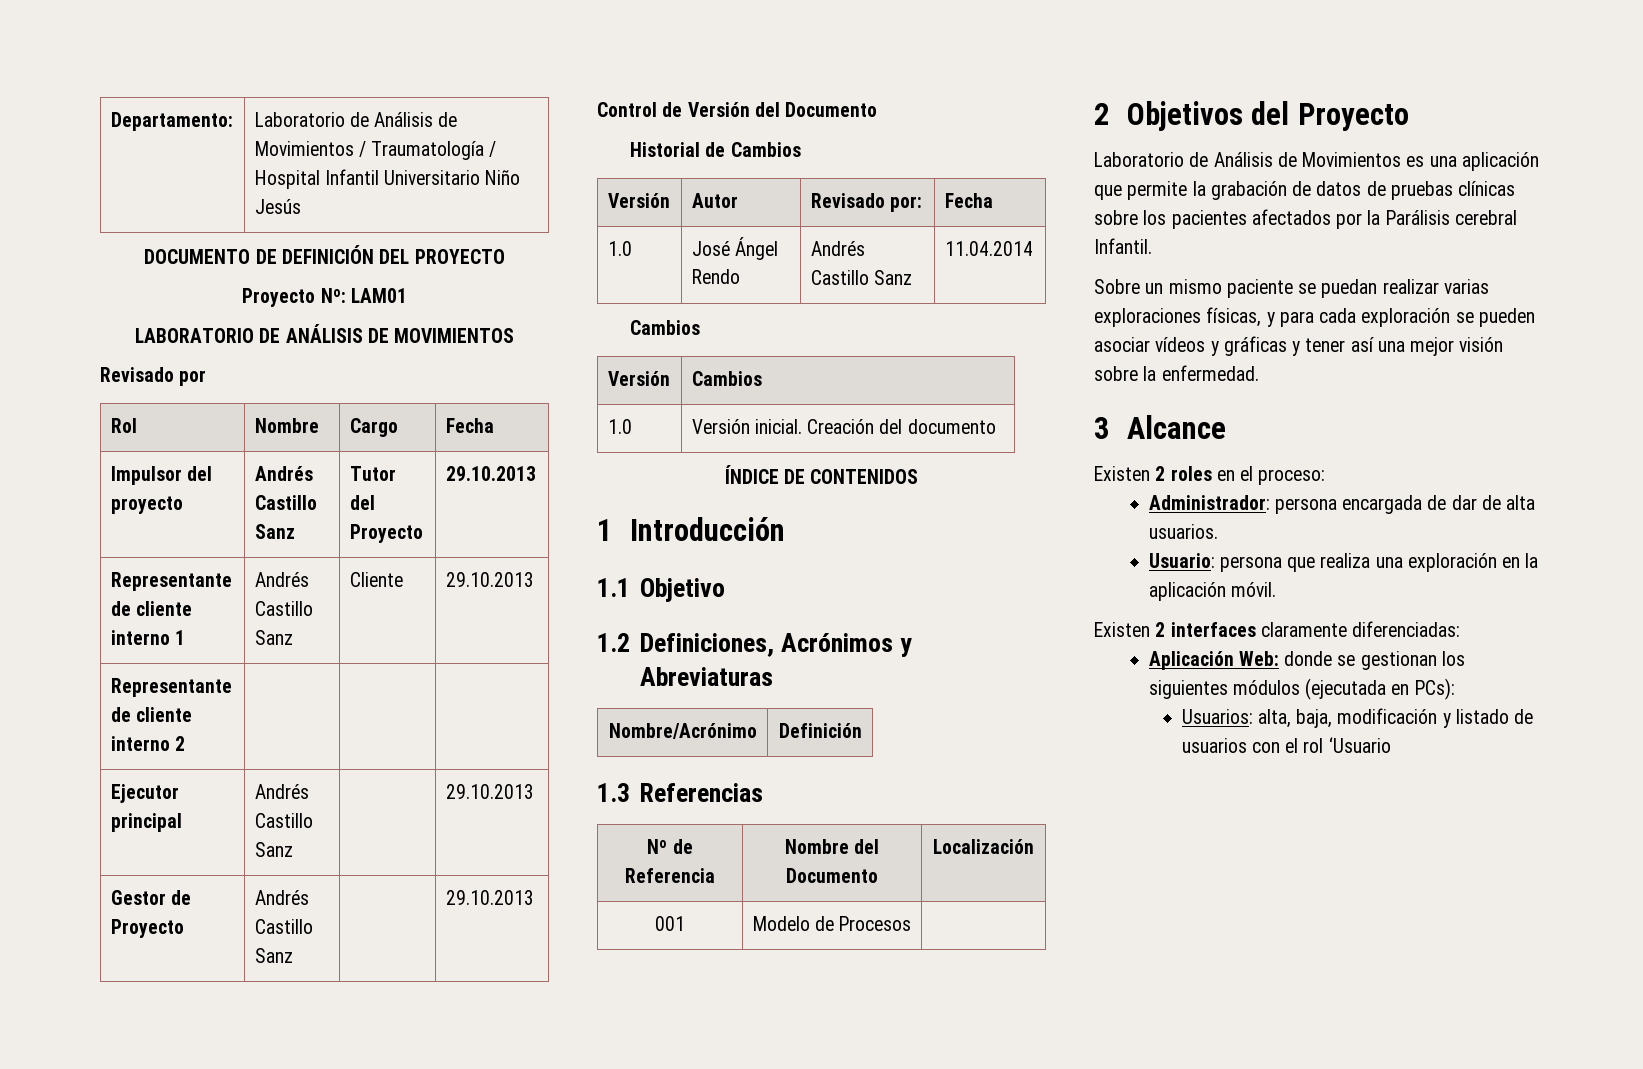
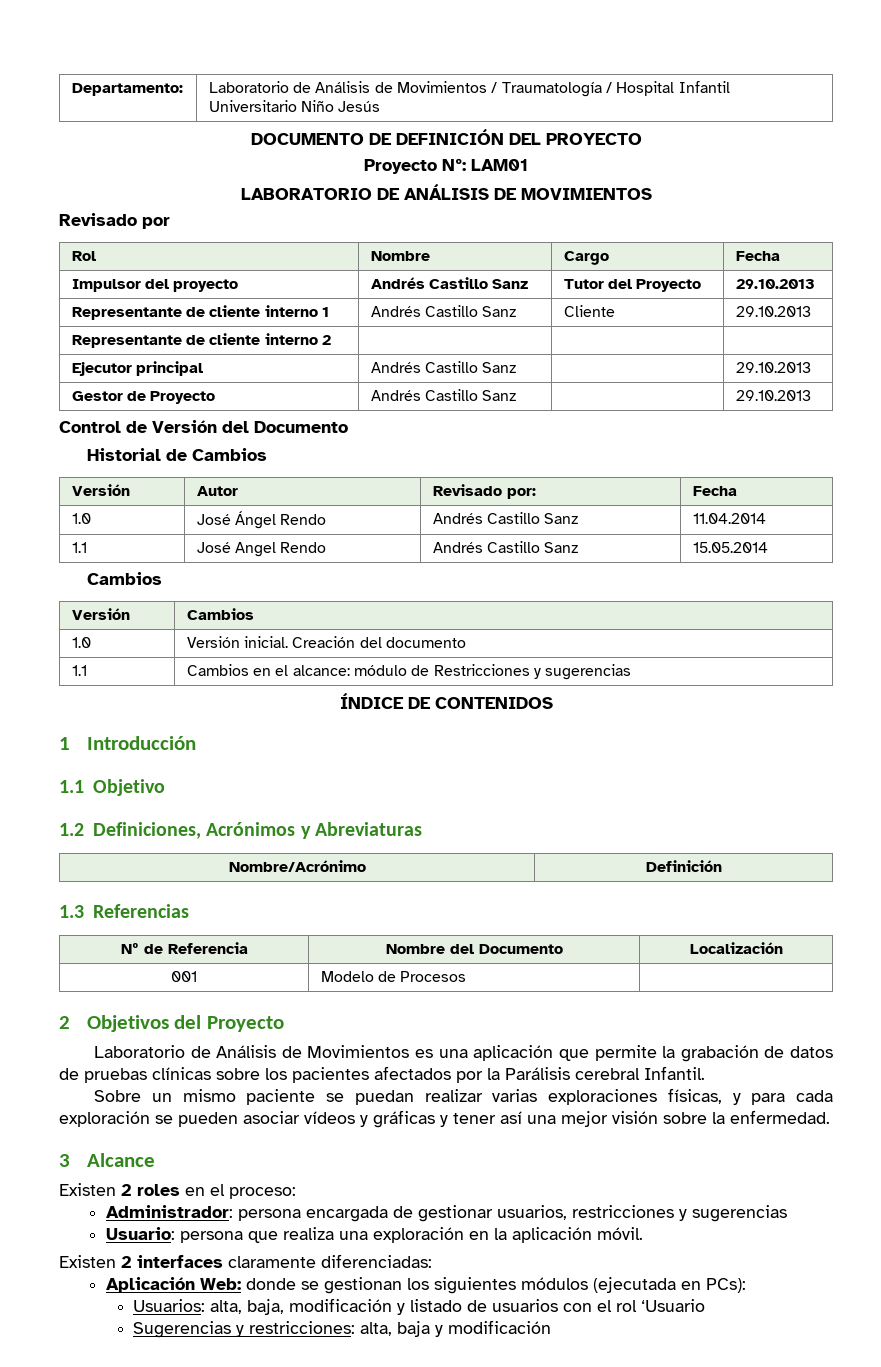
(1033, 248) none -> [71,542,87,553] [196,542,327,557] [432,541,579,553] [692,542,768,553] // 1.1 | José Angel Rendo | Andrés Castillo Sanz | 15.05.2014
(996, 426) none -> [71,665,87,676] [186,664,632,680] // 1.1 | Cambios en el alcance: módulo de Restricciones y sugerencias
[1451,495,1536,510] [1148,524,1218,539] dar de alta usuarios. -> [417,1205,787,1222] gestionar usuarios, restricciones y sugerencias
(1391, 745) none -> [133,1320,552,1338] // Sugerencias y restricciones: alta, baja y modificación

